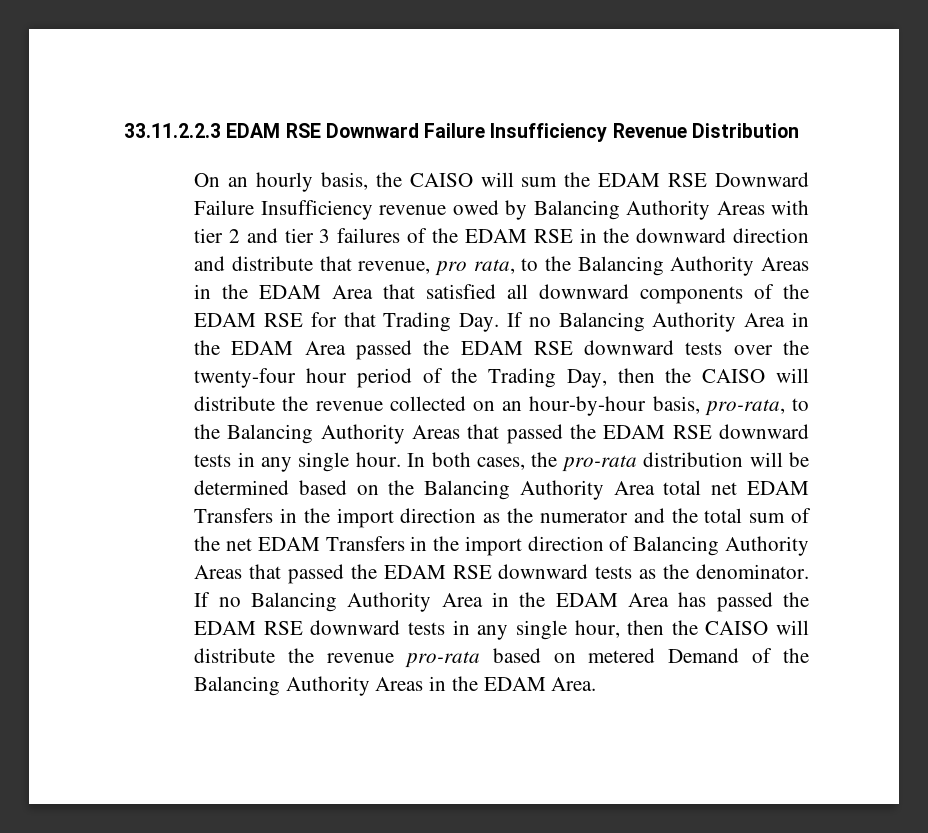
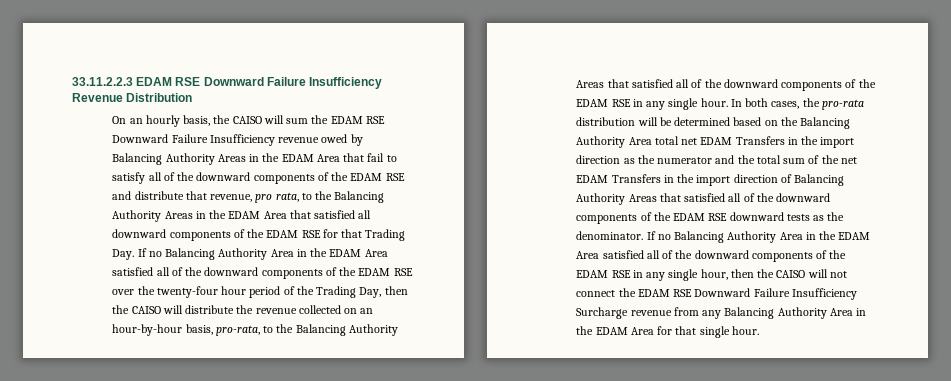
[770,200,809,215] [194,228,809,243] with tier 2 and tier 3 failures of the EDAM RSE in the downward direction -> [249,153,397,162] [112,172,405,184] in the EDAM Area that fail to satisfy all of the downward components of the EDAM RSE
[356,340,723,360] passed the EDAM RSE downward tests -> [112,267,413,279] satisfied all of the downward components of the EDAM RSE
[506,424,810,444] [194,454,232,467] passed the EDAM RSE downward tests -> [631,79,876,91] [576,99,631,107] satisfied all of the downward components of the EDAM RSE
[287,564,344,584] passed -> [684,193,831,202] [576,212,652,224] satisfied all of the downward components of
[678,592,810,612] [194,620,446,635] has passed the EDAM RSE downward tests -> [602,250,847,262] [576,270,631,278] satisfied all of the downward components of the EDAM RSE
[194,648,810,668] [194,676,597,696] distribute the revenue pro-rata based on metered Demand of the Balancing Authority Areas in the EDAM Area. -> [829,271,847,278] [576,288,857,300] [576,307,867,319] [576,326,759,338] not connect the EDAM RSE Downward Failure Insufficiency Surcharge revenue from any Balancing Authority Area in the EDAM Area for that single hour.

